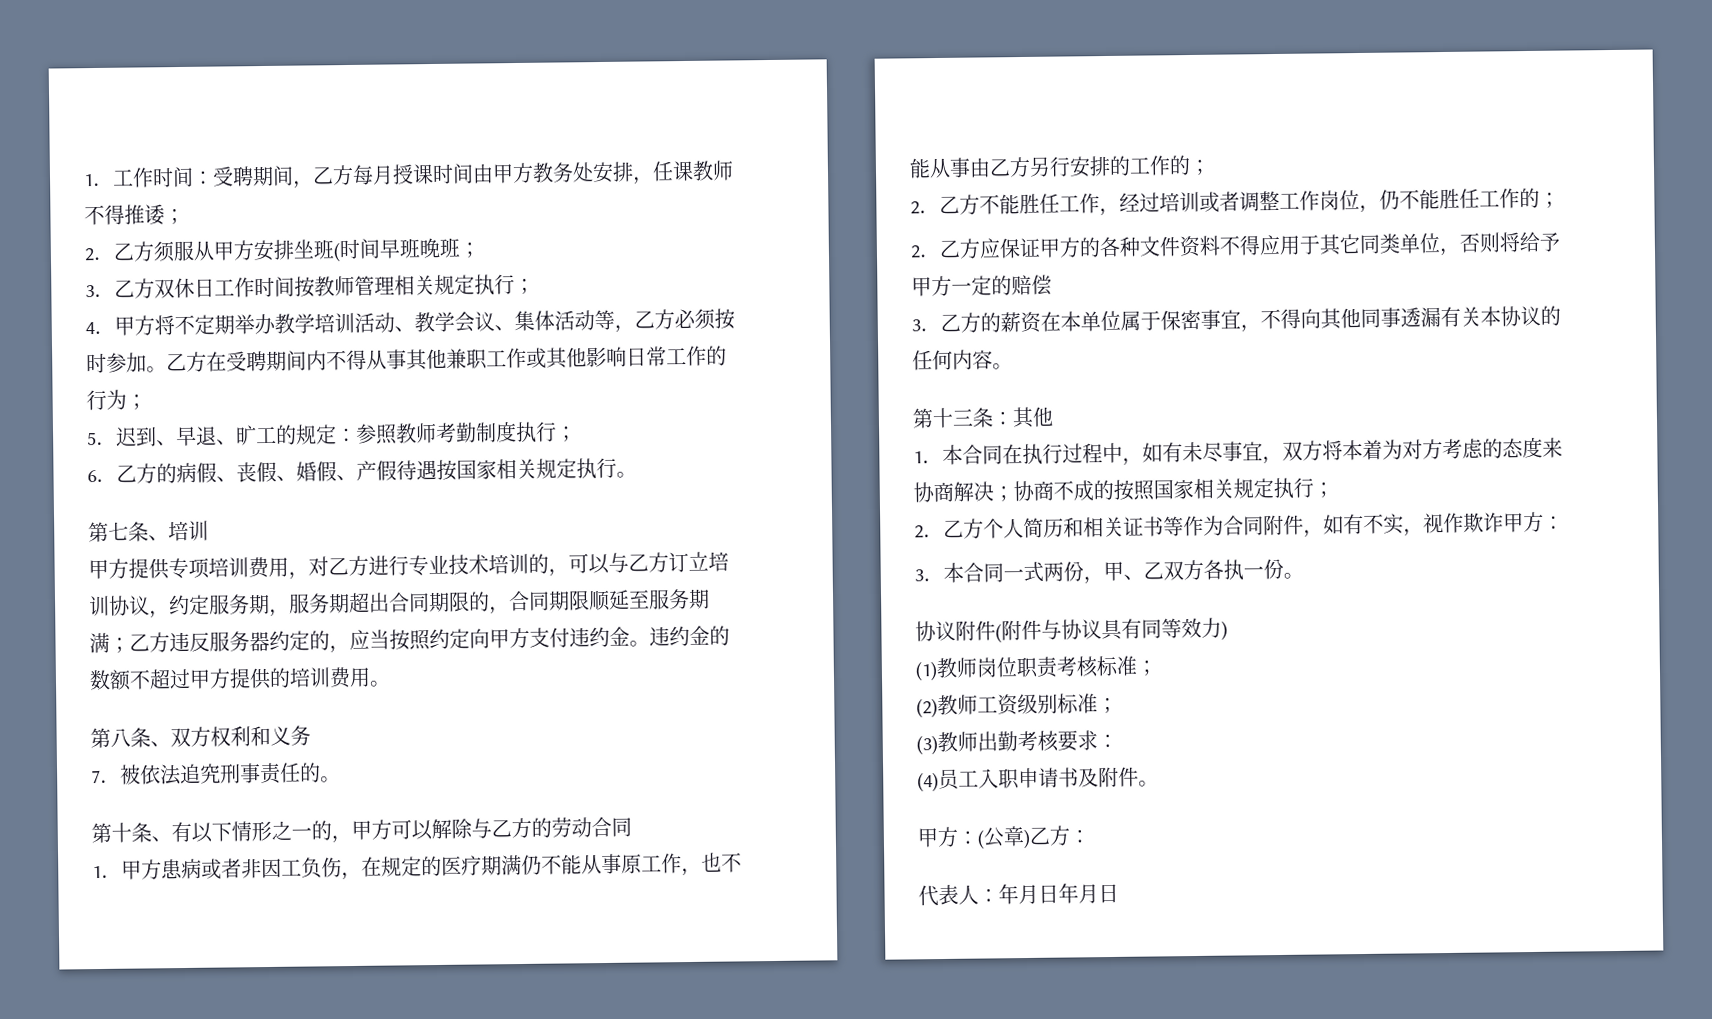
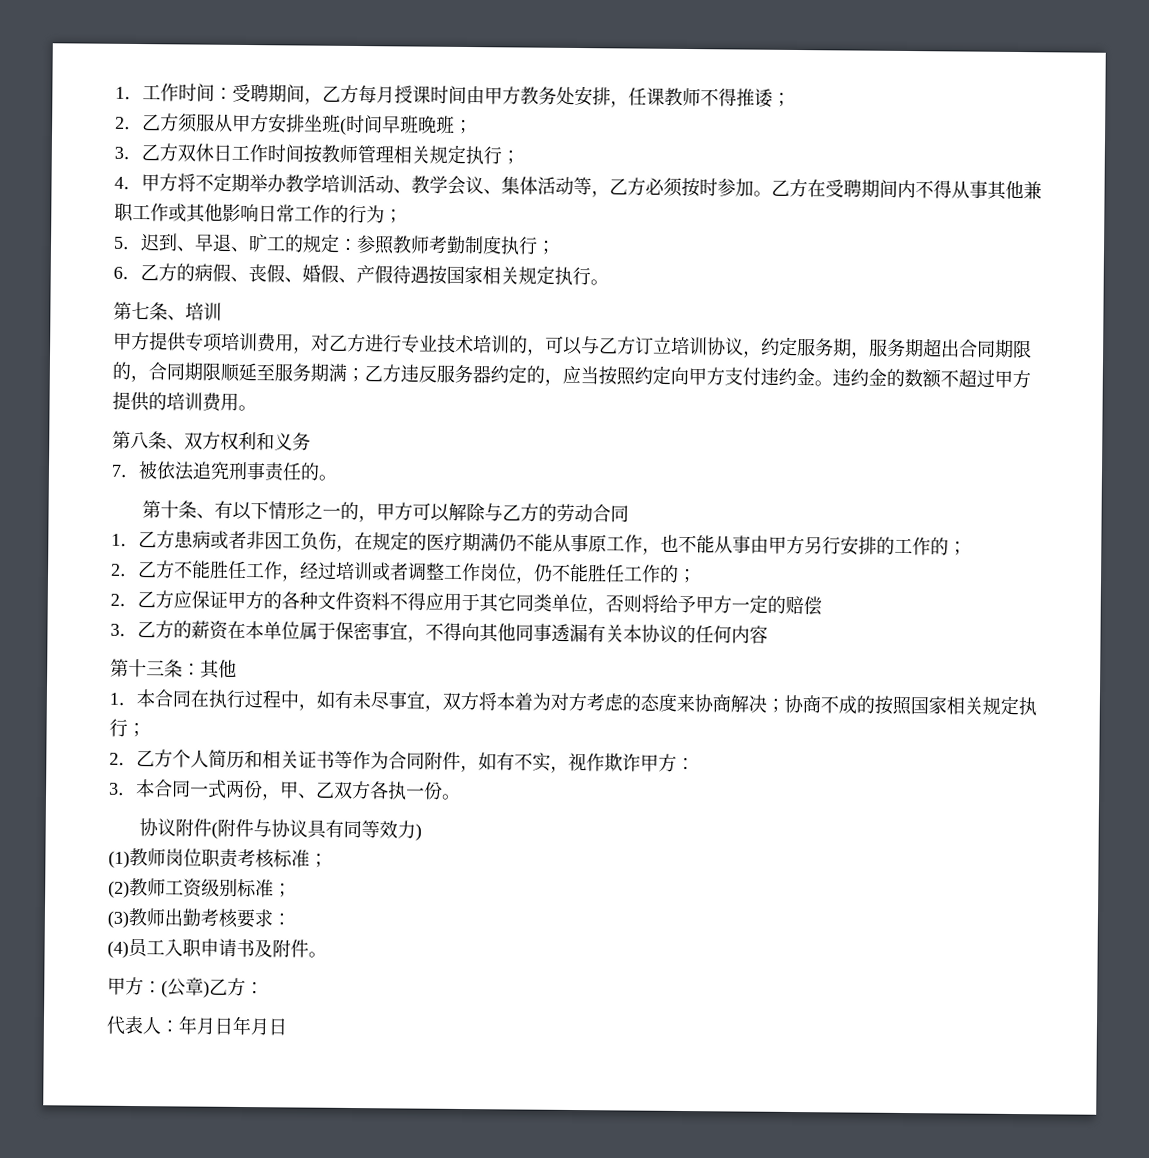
[121,860,142,880] 甲 -> [138,531,157,548] 乙
[989,158,1011,177] 乙 -> [768,536,787,554] 甲
[992,363,1013,370] 。 -> (768, 634) none

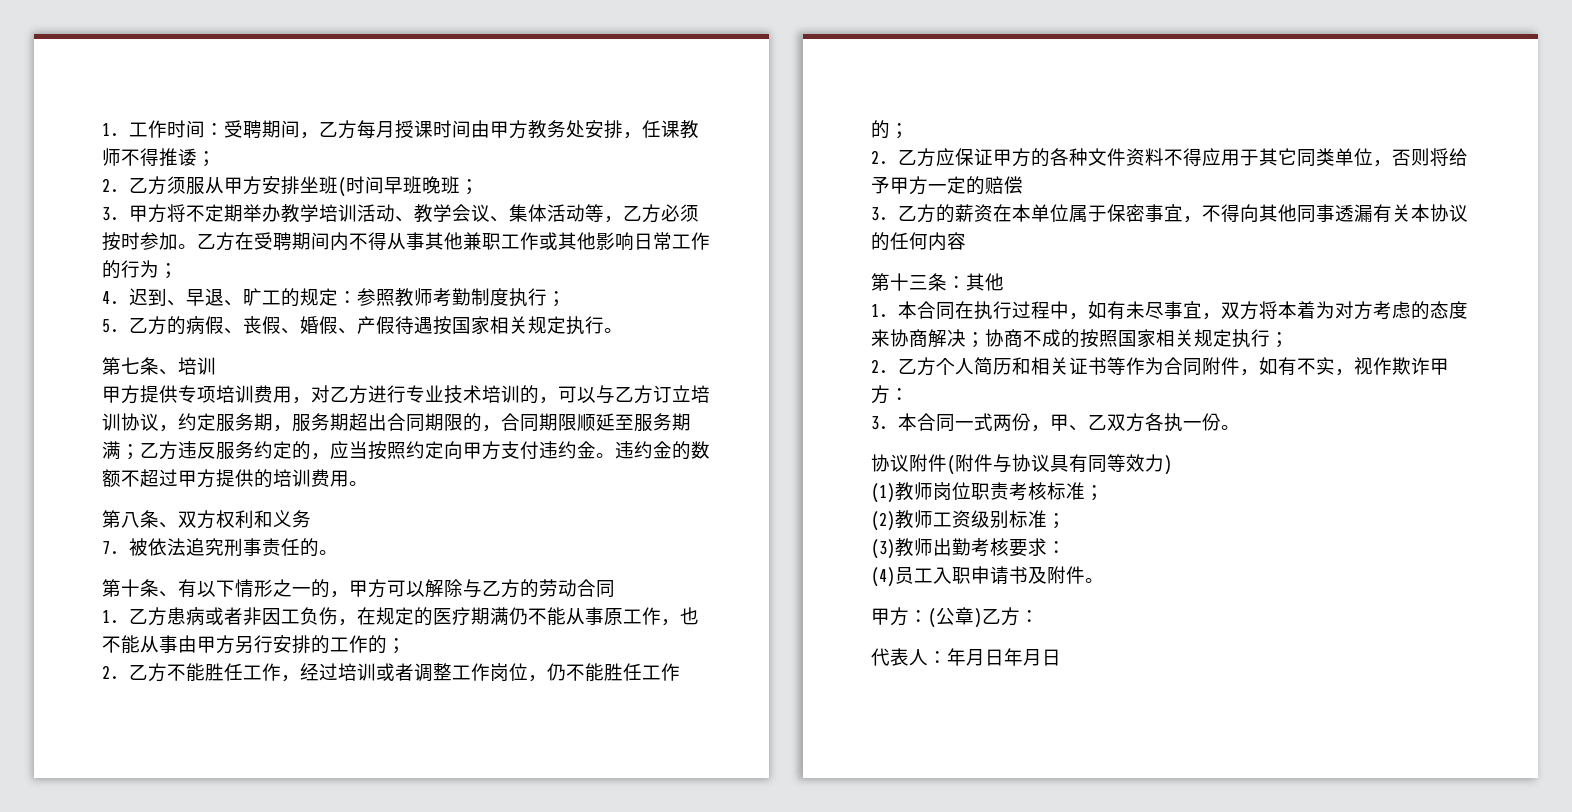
[141,143,520,165] [114,176,142,191] 乙方双休日工作时间按教师管理相关规定执行； // 4． -> (129, 218) none
[113,236,124,249] 5 -> [102,291,110,304] 4
[113,266,123,279] 6 -> [102,319,110,333] 5
[472,365,491,384] 器 -> (254, 450) none

